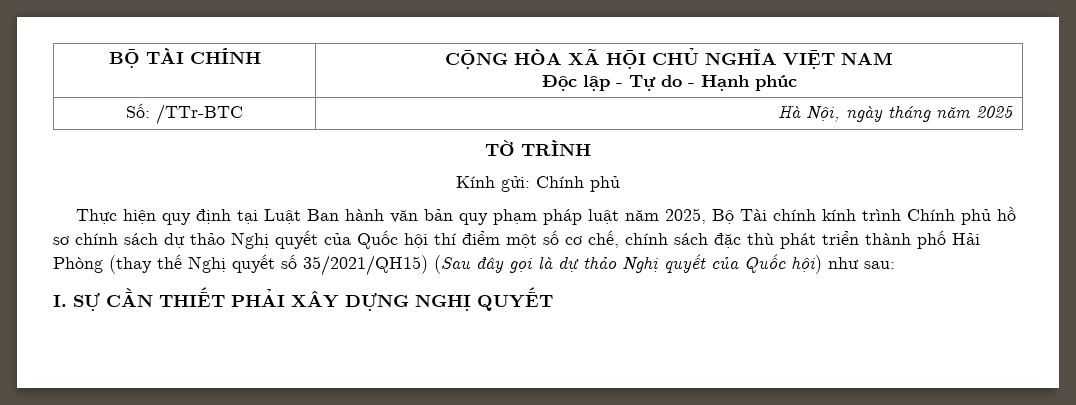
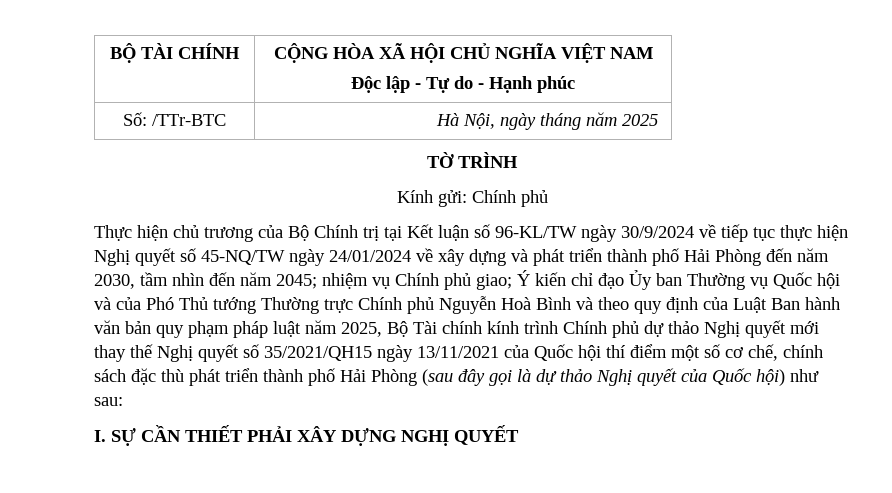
(157, 216) none -> [173,224,848,242] [94,248,829,266] [94,270,840,290] [94,296,629,314] chủ trương của Bộ Chính trị tại Kết luận số 96-KL/TW ngày 30/9/2024 về tiếp tục thực hiện Nghị quyết số 45-NQ/TW ngày 24/01/2024 về xây dựng và phát triển thành phố Hải Phòng đến năm 2030, tầm nhìn đến năm 2045; nhiệm vụ Chính phủ giao; Ý kiến chỉ đạo Ủy ban Thường vụ Quốc hội và của Phó Thủ tướng Thường trực Chính phủ Nguyễn Hoà Bình và theo
[237,210,259,224] tại -> [703,297,728,310] của
[997,206,1017,221] [53,230,318,249] hồ sơ chính sách dự thảo Nghị quyết -> [644,320,819,338] [94,344,499,362] dự thảo Nghị quyết mới thay thế Nghị quyết số 35/2021/QH15 ngày 13/11/2021
[109,254,471,276] (thay thế Nghị quyết số 35/2021/QH15) (Sau -> [422,369,453,386] (sau

